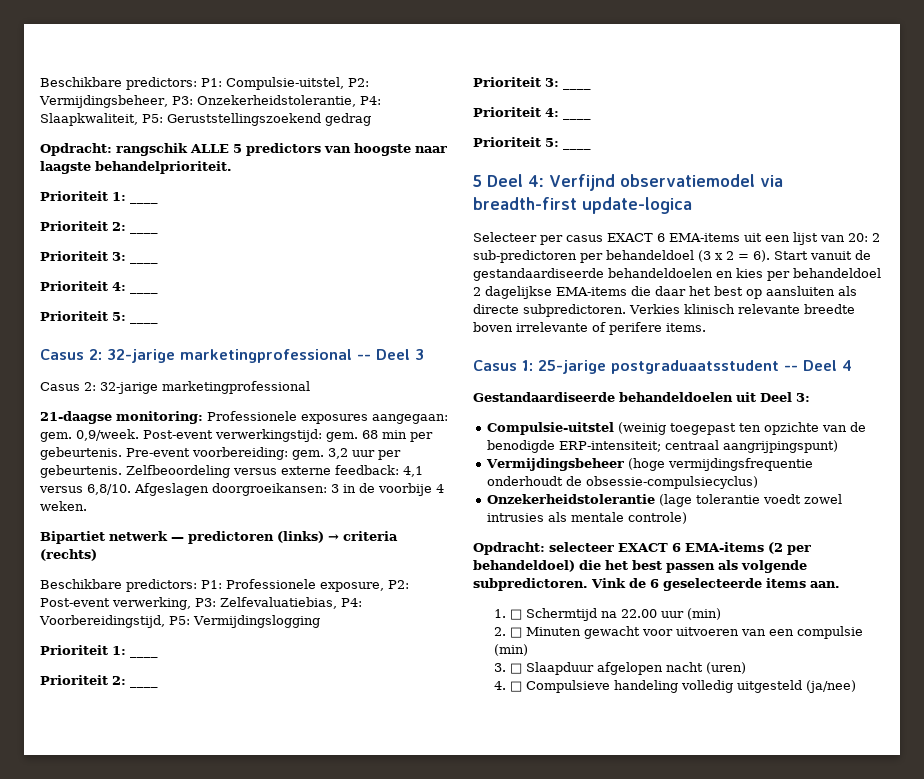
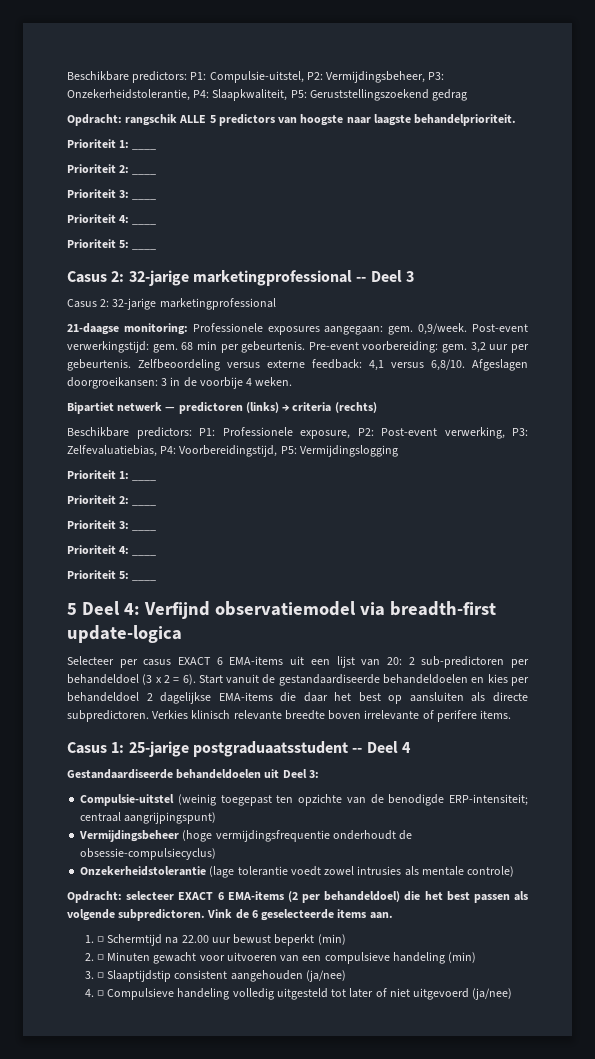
(685, 614) none -> [233,934,315,946] bewust beperkt
[797,626,864,639] compulsie -> [324,952,445,964] compulsieve handeling
[526,662,747,675] Slaapduur afgelopen nacht (uren) -> [107,970,346,982] Slaaptijdstip consistent aangehouden (ja/nee)
(803, 686) none -> [331,988,470,1000] tot later of niet uitgevoerd

